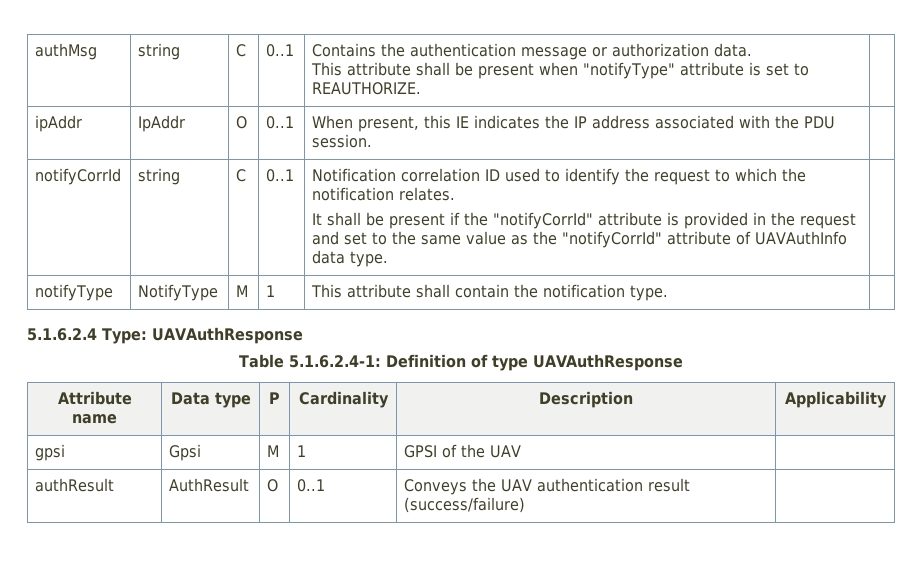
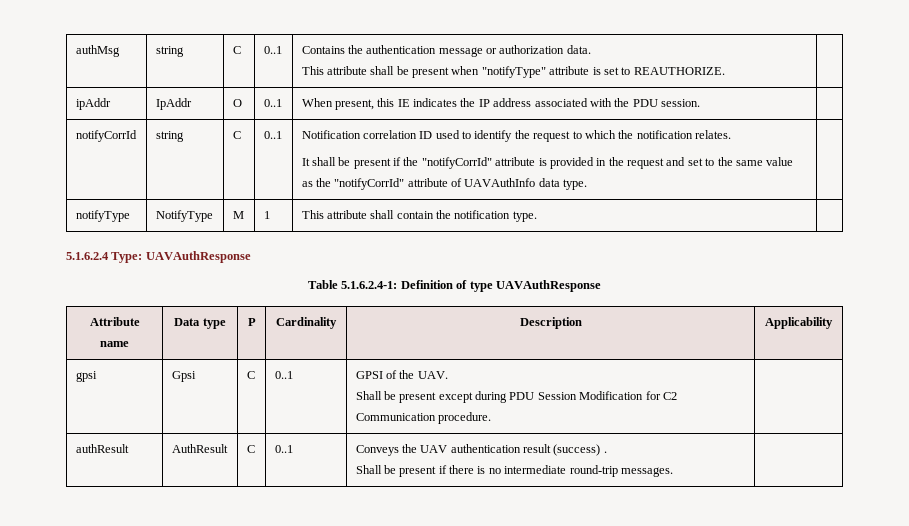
[267,445,280,457] [297,445,307,457] M | 1 -> [246,371,255,379] [274,371,293,379] C | 0..1
[490,445,522,458] UAV -> [417,371,448,379] [355,391,677,403] [355,412,491,424] UAV. // Shall be present except during PDU Session Modification for C2 Communication procedure.
[267,479,279,492] O -> [246,445,255,453] C
[404,497,526,513] (success/failure) -> [553,444,607,456] [355,465,673,477] (success) . // Shall be present if there is no intermediate round-trip messages.

